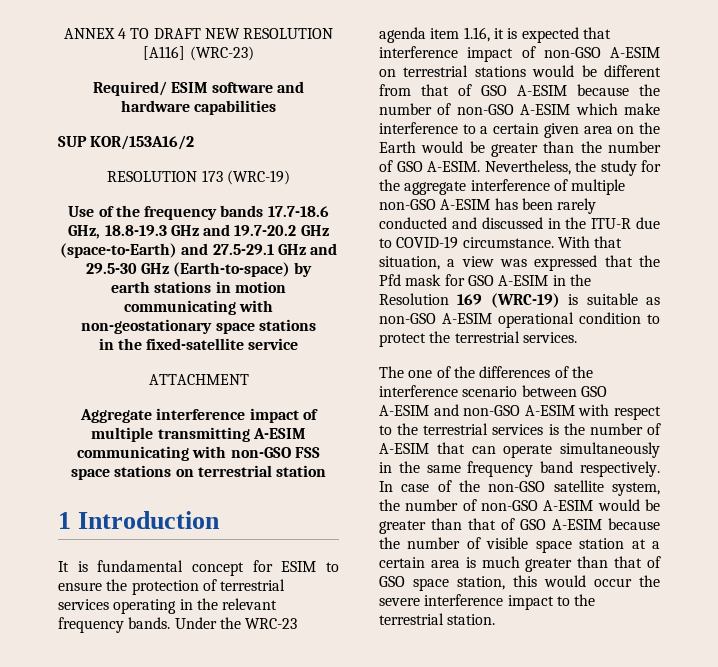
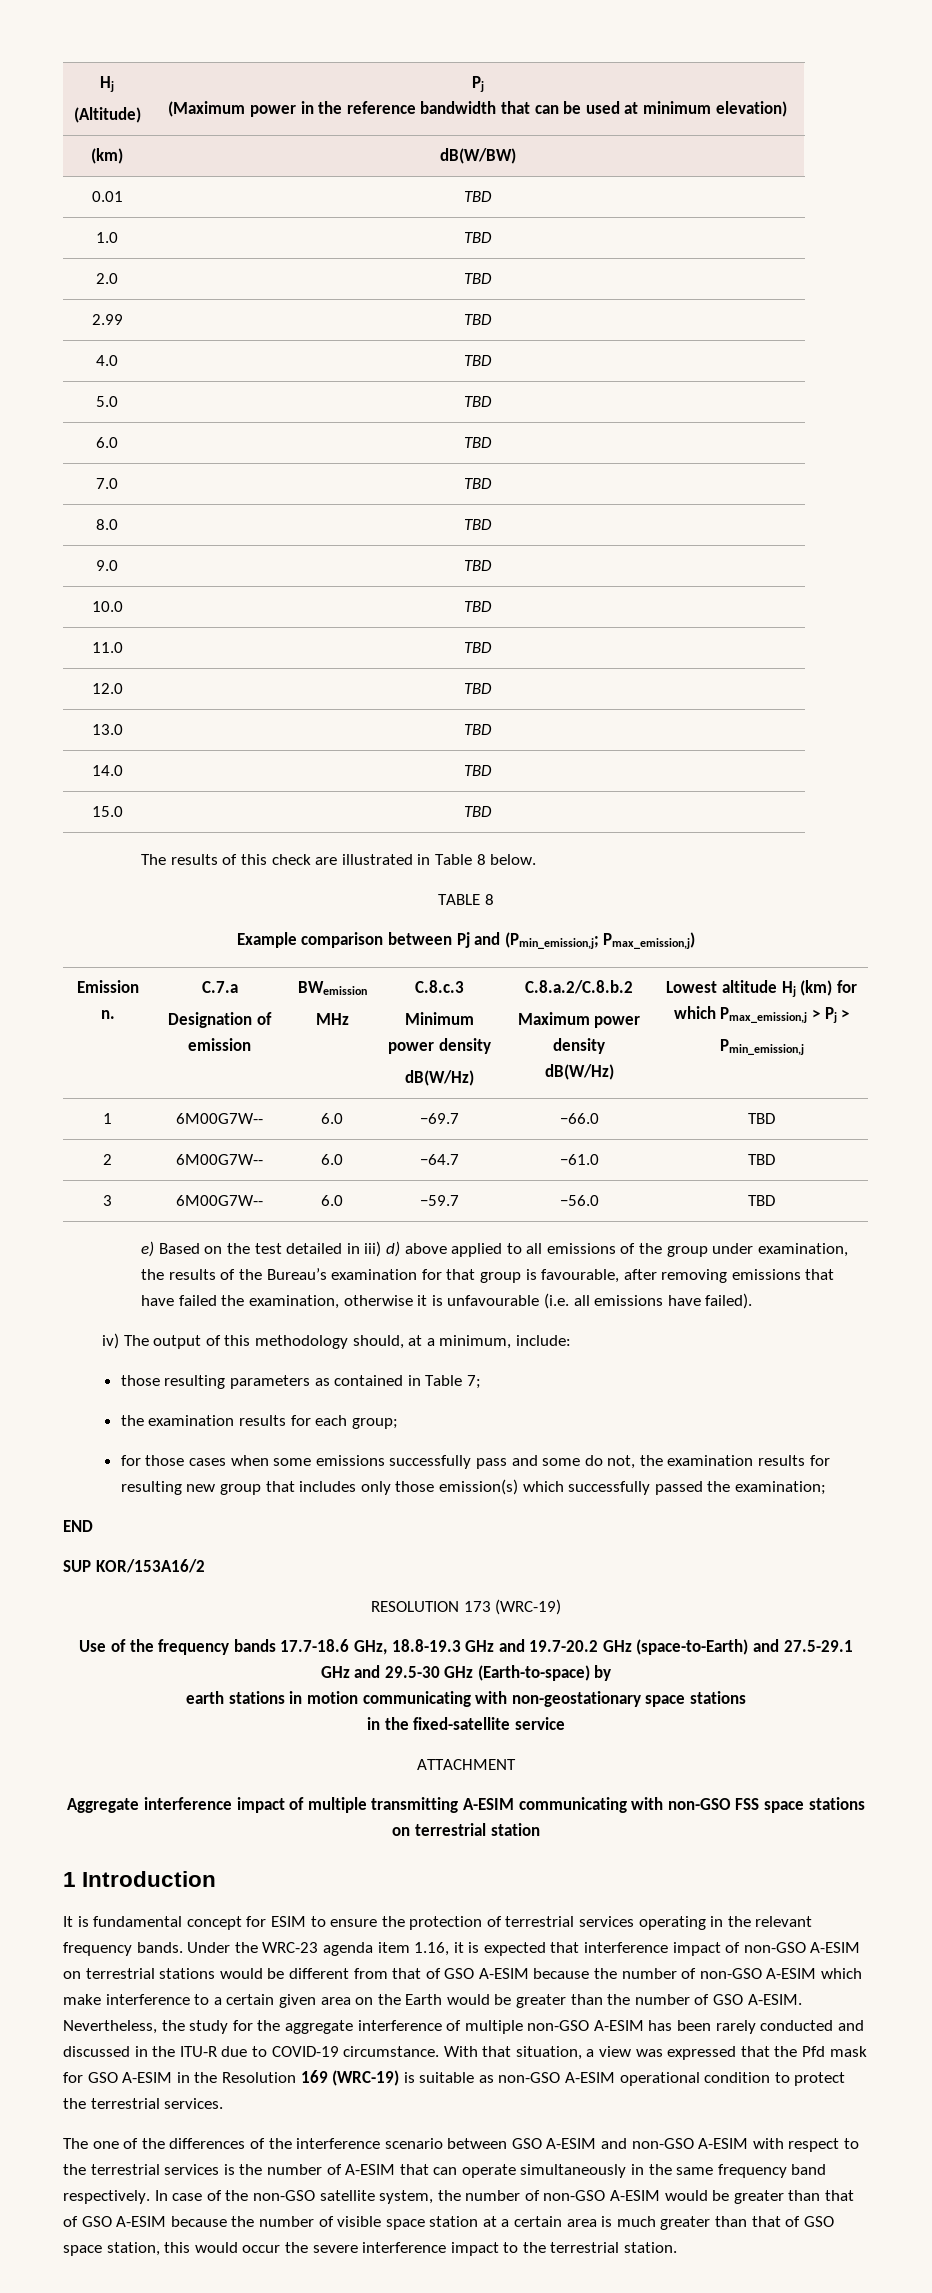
[63,28,334,39] [143,46,254,61] [92,81,305,96] [120,100,277,115] ANNEX 4 TO DRAFT NEW RESOLUTION [A116] (WRC-23) // Required/ ESIM software and hardware capabilities -> [100,76,114,92] [73,107,141,123] [471,76,484,92] [168,101,787,117] [91,148,123,164] [439,148,516,164] [91,191,123,202] [464,191,492,202] [96,232,118,243] [464,232,492,243] [96,273,118,284] [464,273,492,284] [91,314,123,325] [464,314,492,325] [96,355,118,366] [464,355,492,366] [96,396,118,407] [464,396,492,407] [96,437,118,448] [464,437,492,448] [96,478,118,489] [464,478,492,489] [96,519,118,530] [464,519,492,530] [96,560,118,571] [464,560,492,571] [91,601,123,612] [464,601,492,612] [91,642,123,653] [464,642,492,653] [91,683,123,694] [464,683,492,694] [91,724,123,735] [464,724,492,735] [91,765,123,776] [464,765,492,776] [91,806,123,817] [464,806,492,817] [141,854,537,865] [438,894,494,905] [236,932,696,949] [76,980,139,993] [100,1010,115,1019] [201,981,238,993] [168,1012,272,1028] [188,1038,251,1051] [297,981,367,995] [315,1013,349,1025] [415,980,464,993] [405,1012,474,1025] [388,1038,491,1054] [405,1070,474,1086] [525,980,633,994] [517,1012,641,1028] [553,1038,605,1054] [544,1064,614,1080] [666,980,857,997] [673,1006,850,1023] [719,1039,804,1055] [103,1113,112,1124] [176,1113,263,1124] [321,1113,343,1124] [420,1113,459,1124] [559,1113,599,1124] [748,1113,776,1124] [103,1154,112,1165] [176,1154,263,1165] [321,1154,343,1165] [420,1154,459,1165] [559,1154,599,1165] [748,1154,776,1165] [103,1195,112,1206] [176,1195,263,1206] [321,1195,343,1206] [420,1195,459,1206] [559,1195,599,1206] [748,1195,776,1206] [141,1241,848,1257] [141,1268,835,1283] [141,1293,753,1309] [102,1333,571,1349] [120,1375,481,1389] [120,1415,398,1429] [120,1455,830,1469] [120,1479,826,1495] [63,1520,93,1532] Hj // (Altitude) | Pj // (Maximum power in the reference bandwidth that can be used at minimum elevation) // (km) | dB(W/BW) // 0.01 | TBD // 1.0 | TBD // 2.0 | TBD // 2.99 | TBD // 4.0 | TBD // 5.0 | TBD // 6.0 | TBD // 7.0 | TBD // 8.0 | TBD // 9.0 | TBD // 10.0 | TBD // 11.0 | TBD // 12.0 | TBD // 13.0 | TBD // 14.0 | TBD // 15.0 | TBD // The results of this check are illustrated in Table 8 below. // TABLE 8 // Example comparison between Pj and (Pmin_emission,j; Pmax_emission,j) // Emission n. | C.7.a // Designation of emission | BWemission // MHz | C.8.c.3 // Minimum power density // dB(W/Hz) | C.8.a.2/C.8.b.2 // Maximum power density // dB(W/Hz) | Lowest altitude Hj (km) for which Pmax_emission,j > Pj > // Pmin_emission,j // 1 | 6M00G7W-- | 6.0 | −69.7 | −66.0 | TBD // 2 | 6M00G7W-- | 6.0 | −64.7 | −61.0 | TBD // 3 | 6M00G7W-- | 6.0 | −59.7 | −56.0 | TBD // e) Based on the test detailed in iii) d) above applied to all emissions of the group under examination, the results of the Bureau’s examination for that group is favourable, after removing emissions that have failed the examination, otherwise it is unfavourable (i.e. all emissions have failed). // iv) The output of this methodology should, at a minimum, include: // those resulting parameters as contained in Table 7; // the examination results for each group; // for those cases when some emissions successfully pass and some do not, the examination results for resulting new group that includes only those emission(s) which successfully passed the examination; // END

